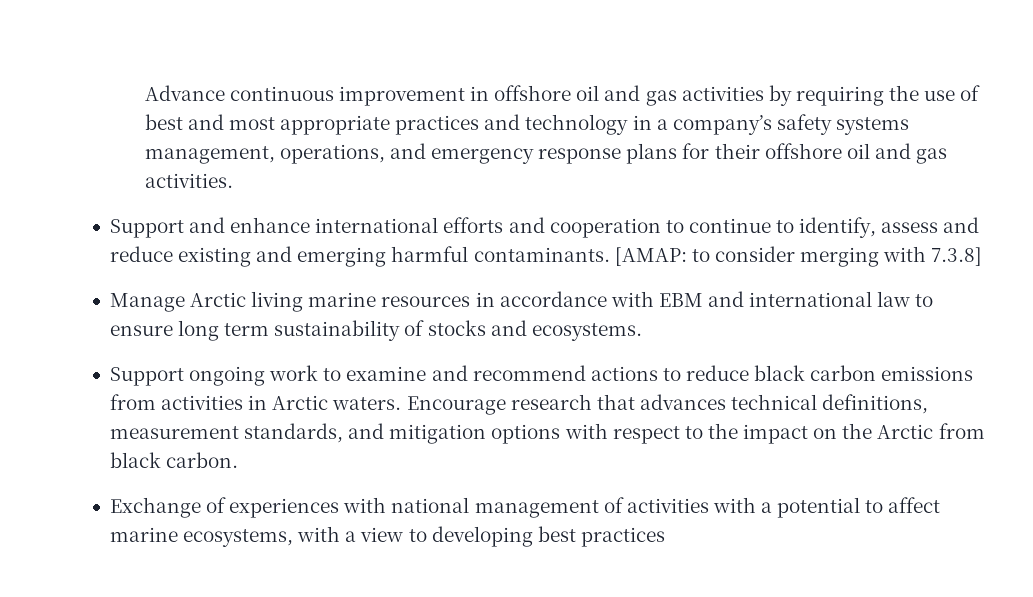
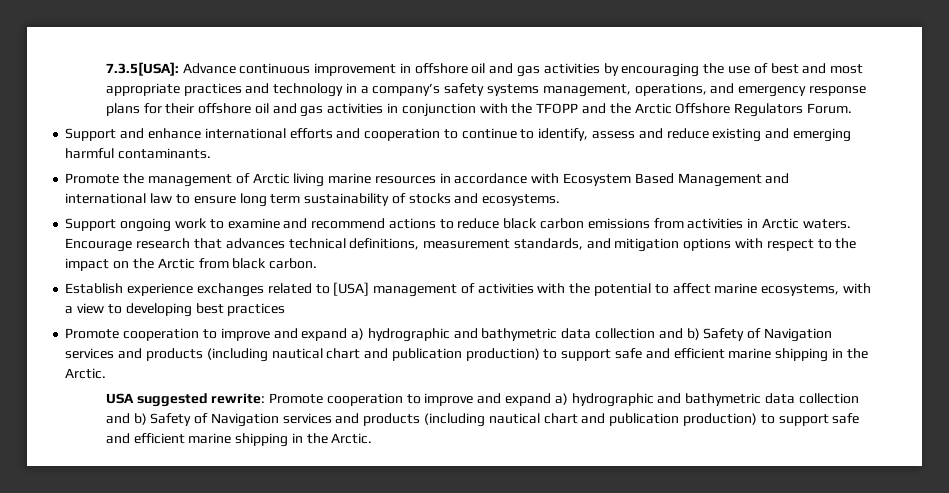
(144, 93) none -> [105,62,179,76] 7.3.5[USA]:
[795,86,884,106] requiring -> [621,63,700,77] encouraging
[144,173,233,188] activities. -> [327,103,852,117] activities in conjunction with the TFOPP and the Arctic Offshore Regulators Forum.
[614,246,983,267] [109,293,185,312] [AMAP: to consider merging with 7.3.8] // Manage -> [65,173,250,187] // Promote the management of
[658,293,703,307] EBM -> [562,173,762,187] Ecosystem Based Management
[109,497,470,518] Exchange of experiences with national -> [65,282,370,297] Establish experience exchanges related to [USA]
[761,502,773,513] a -> [569,283,591,294] the
(665, 537) none -> [65,328,832,342] [65,348,868,362] [65,368,107,379] [105,393,859,407] [105,413,860,427] [105,433,373,447] // Promote cooperation to improve and expand a) hydrographic and bathymetric data collection and b) Safety of Navigation services and products (including nautical chart and publication production) to support safe and efficient marine shipping in the Arctic. // USA suggested rewrite: Promote cooperation to improve and expand a) hydrographic and bathymetric data collection and b) Safety of Navigation services and products (including nautical chart and publication production) to support safe and efficient marine shipping in the Arctic.

